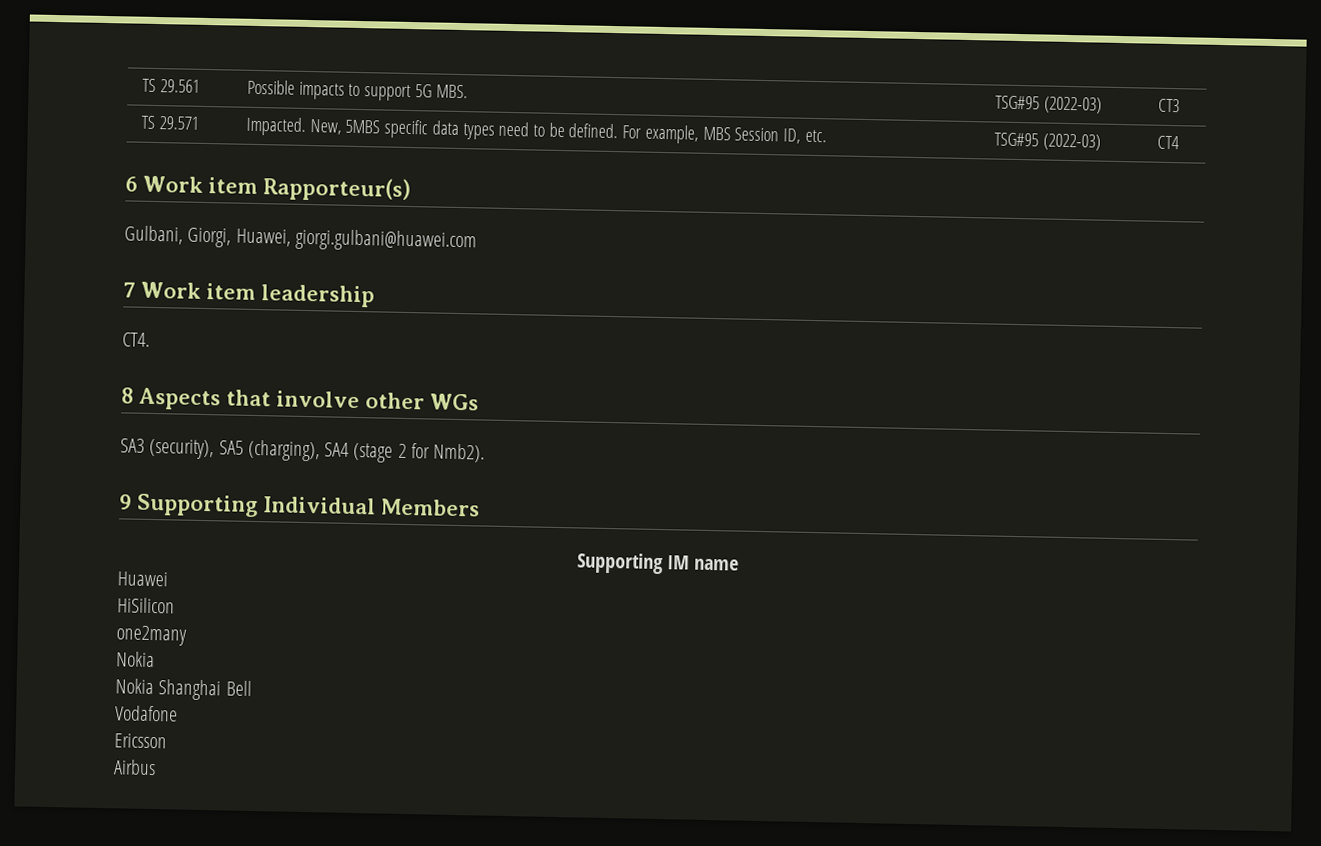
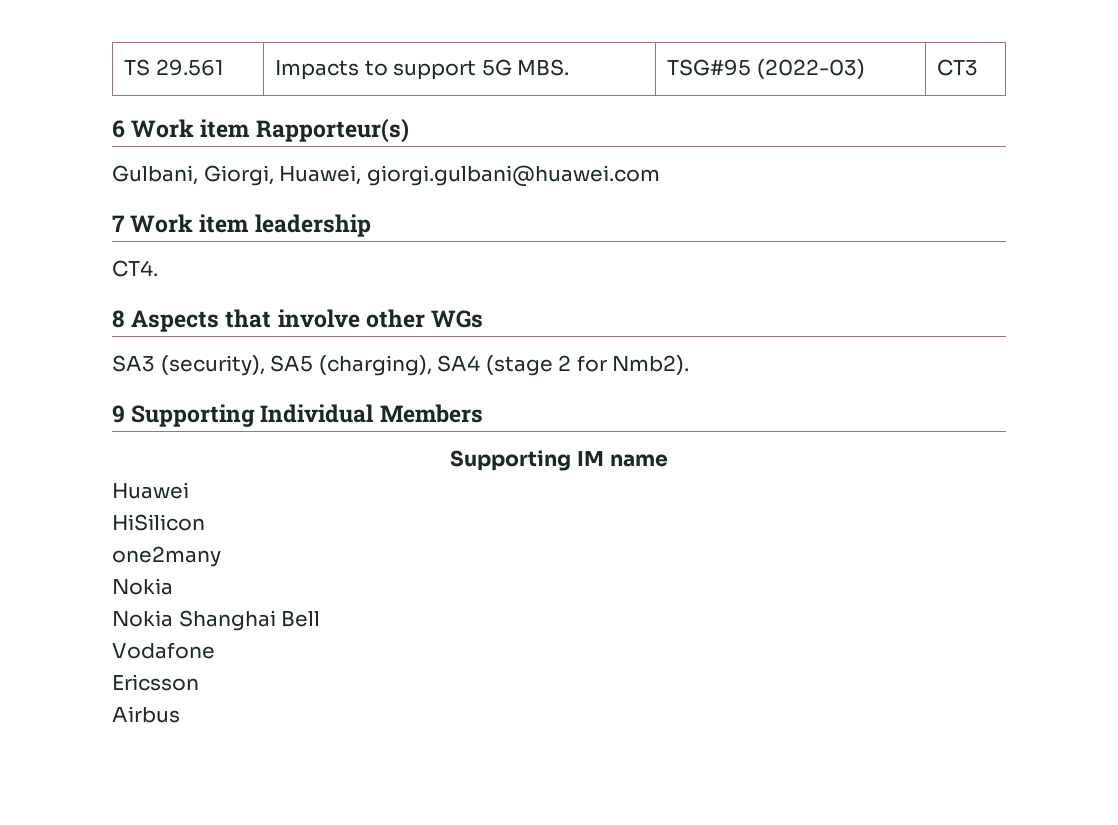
[246,79,345,100] Possible impacts -> [275,60,360,80] Impacts
[140,115,199,130] [245,116,827,144] [993,132,1101,151] [1156,135,1179,150] // TS 29.571 | Impacted. New, 5MBS specific data types need to be defined. For example, MBS Session ID, etc. | TSG#95 (2022-03) | CT4 -> (979, 67) none

